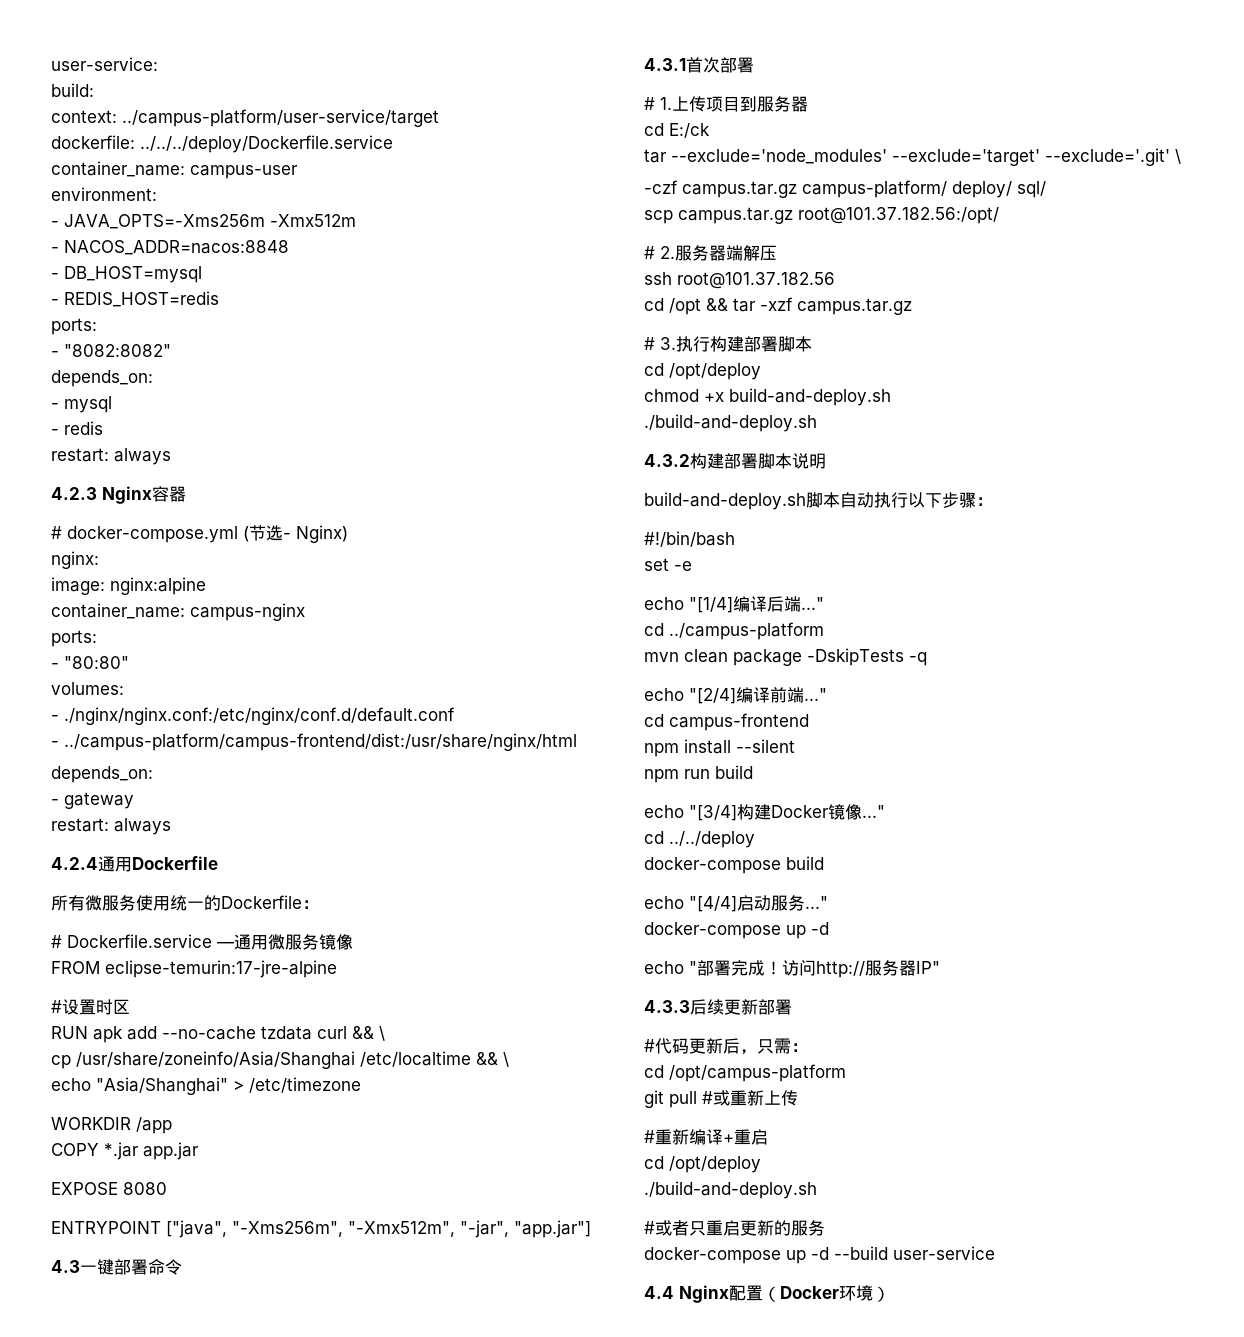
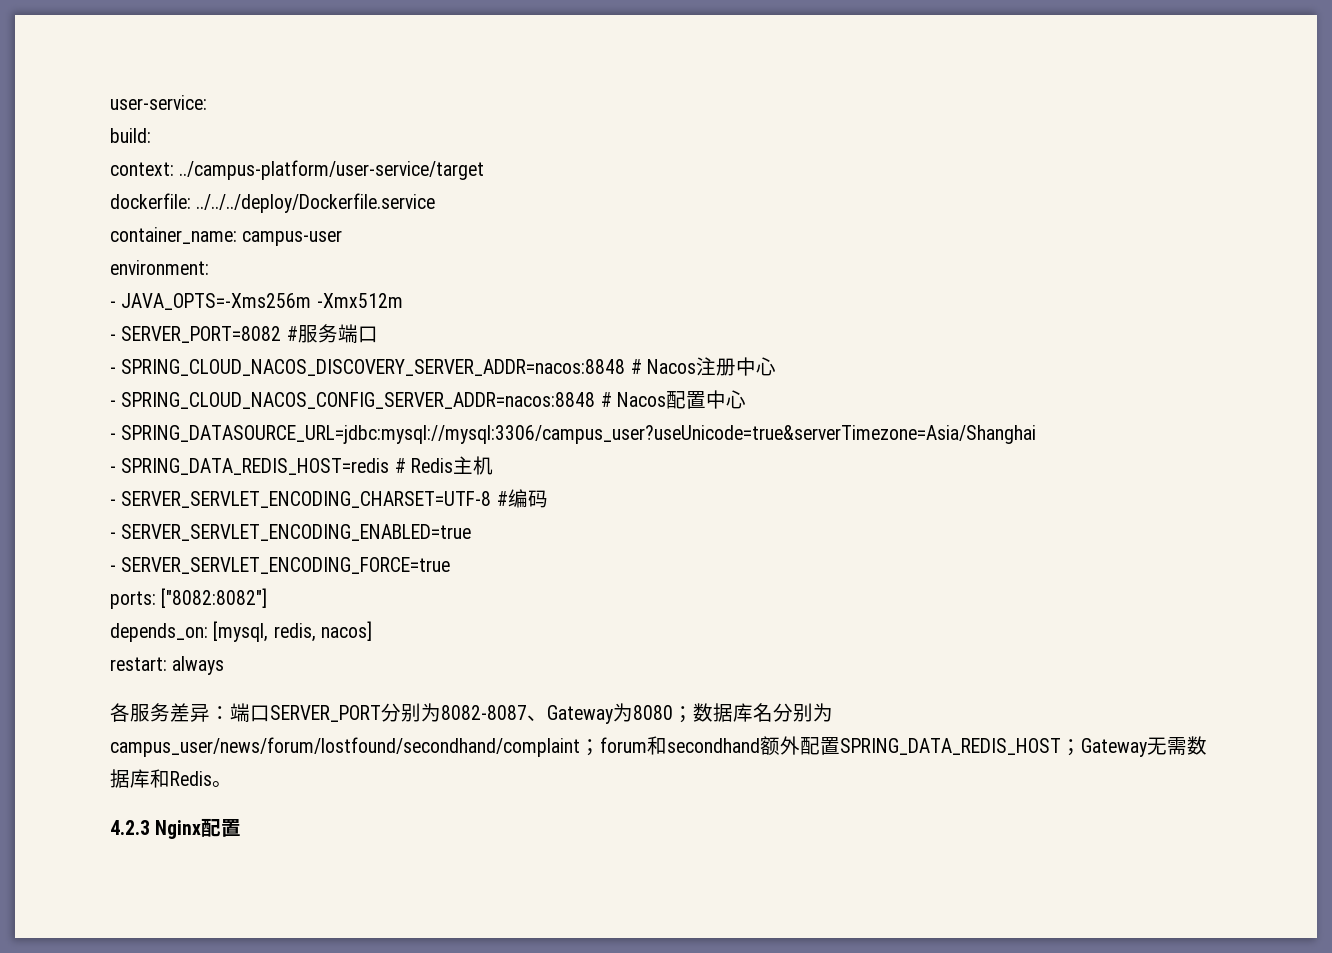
[64,240,289,255] [51,266,202,283] [51,291,219,307] [51,318,97,335] [51,344,171,357] [51,370,153,387] [51,396,112,413] [51,421,103,435] [51,448,171,465] [51,486,186,504] [51,525,348,543] [51,551,99,569] [51,577,206,595] [51,603,305,621] [51,630,97,647] [51,656,129,669] [51,682,124,695] [51,707,455,725] [51,733,577,751] [51,766,153,783] [51,792,134,809] [51,818,171,835] [51,856,218,872] [51,895,319,911] [51,934,353,950] [51,960,337,978] [51,999,130,1015] [51,1026,385,1043] [51,1051,509,1069] [51,1077,361,1095] [51,1117,172,1134] [51,1142,199,1160] [51,1182,167,1195] [51,1220,591,1238] [51,1259,182,1275] [644,57,754,73] [644,96,808,112] [644,123,710,138] [644,148,1181,166] [644,180,1046,198] [644,207,999,224] [644,245,777,261] [644,272,835,289] [644,297,912,315] [644,336,812,352] [644,363,761,380] [644,388,891,406] [644,414,817,432] [644,453,826,469] [644,492,993,510] [644,531,735,547] [644,558,692,571] [644,596,824,613] [644,622,824,640] [644,648,927,666] [644,687,827,704] [644,713,809,731] [644,739,795,757] [644,765,753,783] [644,804,885,821] [644,831,755,848] [644,856,824,874] [644,895,828,912] [644,922,829,939] [644,960,940,978] [644,999,792,1015] [644,1038,808,1055] [644,1064,846,1082] [644,1090,798,1108] [644,1129,768,1145] [644,1156,761,1173] [644,1181,817,1199] [644,1220,825,1236] [644,1246,995,1264] [644,1285,890,1303] NACOS_ADDR=nacos:8848 // - DB_HOST=mysql // - REDIS_HOST=redis // ports: // - "8082:8082" // depends_on: // - mysql // - redis // restart: always // 4.2.3 Nginx容器 // # docker-compose.yml (节选- Nginx) // nginx: // image: nginx:alpine // container_name: campus-nginx // ports: // - "80:80" // volumes: // - ./nginx/nginx.conf:/etc/nginx/conf.d/default.conf // - ../campus-platform/campus-frontend/dist:/usr/share/nginx/html // depends_on: // - gateway // restart: always // 4.2.4通用Dockerfile // 所有微服务使用统一的Dockerfile： // # Dockerfile.service —通用微服务镜像 // FROM eclipse-temurin:17-jre-alpine // #设置时区 // RUN apk add --no-cache tzdata curl && \ // cp /usr/share/zoneinfo/Asia/Shanghai /etc/localtime && \ // echo "Asia/Shanghai" > /etc/timezone // WORKDIR /app // COPY *.jar app.jar // EXPOSE 8080 // ENTRYPOINT ["java", "-Xms256m", "-Xmx512m", "-jar", "app.jar"] // 4.3一键部署命令 // 4.3.1首次部署 // # 1.上传项目到服务器 // cd E:/ck // tar --exclude='node_modules' --exclude='target' --exclude='.git' \ // -czf campus.tar.gz campus-platform/ deploy/ sql/ // scp campus.tar.gz root@101.37.182.56:/opt/ // # 2.服务器端解压 // ssh root@101.37.182.56 // cd /opt && tar -xzf campus.tar.gz // # 3.执行构建部署脚本 // cd /opt/deploy // chmod +x build-and-deploy.sh // ./build-and-deploy.sh // 4.3.2构建部署脚本说明 // build-and-deploy.sh脚本自动执行以下步骤： // #!/bin/bash // set -e // echo "[1/4]编译后端..." // cd ../campus-platform // mvn clean package -DskipTests -q // echo "[2/4]编译前端..." // cd campus-frontend // npm install --silent // npm run build // echo "[3/4]构建Docker镜像..." // cd ../../deploy // docker-compose build // echo "[4/4]启动服务..." // docker-compose up -d // echo "部署完成！访问http://服务器IP" // 4.3.3后续更新部署 // #代码更新后，只需： // cd /opt/campus-platform // git pull #或重新上传 // #重新编译+重启 // cd /opt/deploy // ./build-and-deploy.sh // #或者只重启更新的服务 // docker-compose up -d --build user-service // 4.4 Nginx配置（Docker环境） -> [121,324,378,343] [110,357,776,376] [110,390,746,409] [110,425,1037,444] [110,456,493,475] [110,489,548,508] [110,524,472,541] [110,557,451,574] [110,588,268,609] [110,621,372,642] [110,656,225,675] [110,703,833,724] [110,736,1207,757] [110,769,232,788] [110,818,242,839] SERVER_PORT=8082 #服务端口 // - SPRING_CLOUD_NACOS_DISCOVERY_SERVER_ADDR=nacos:8848 # Nacos注册中心 // - SPRING_CLOUD_NACOS_CONFIG_SERVER_ADDR=nacos:8848 # Nacos配置中心 // - SPRING_DATASOURCE_URL=jdbc:mysql://mysql:3306/campus_user?useUnicode=true&serverTimezone=Asia/Shanghai // - SPRING_DATA_REDIS_HOST=redis # Redis主机 // - SERVER_SERVLET_ENCODING_CHARSET=UTF-8 #编码 // - SERVER_SERVLET_ENCODING_ENABLED=true // - SERVER_SERVLET_ENCODING_FORCE=true // ports: ["8082:8082"] // depends_on: [mysql, redis, nacos] // restart: always // 各服务差异：端口SERVER_PORT分别为8082-8087、Gateway为8080；数据库名分别为campus_user/news/forum/lostfound/secondhand/complaint；forum和secondhand额外配置SPRING_DATA_REDIS_HOST；Gateway无需数据库和Redis。 // 4.2.3 Nginx配置

